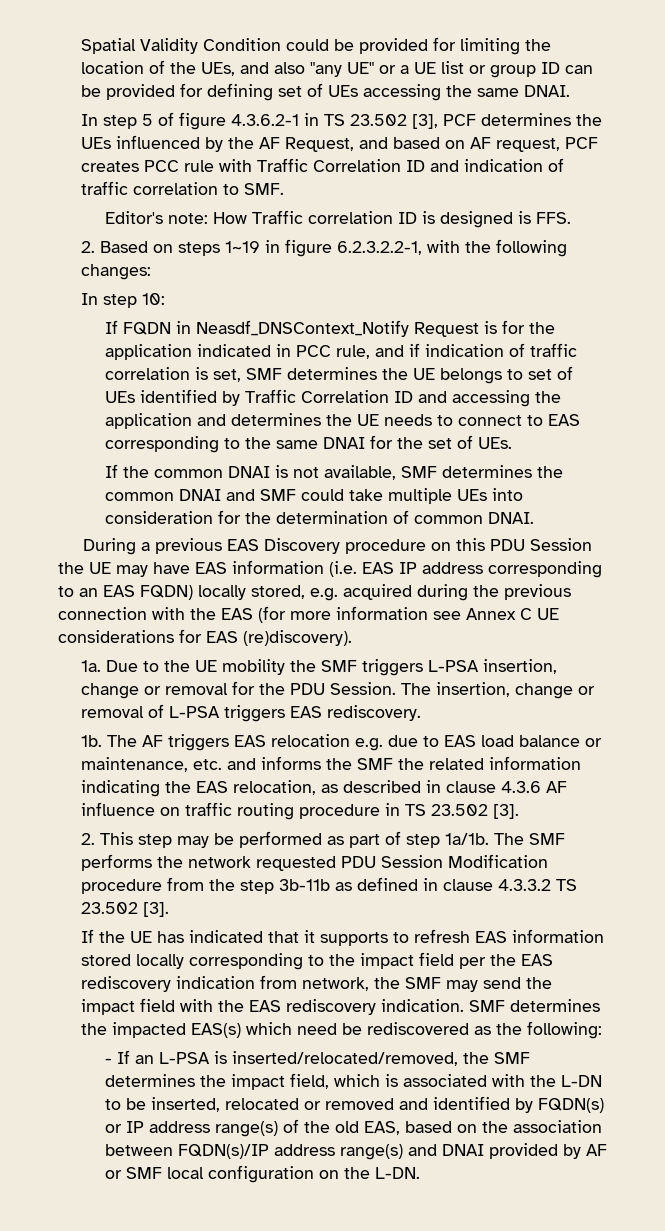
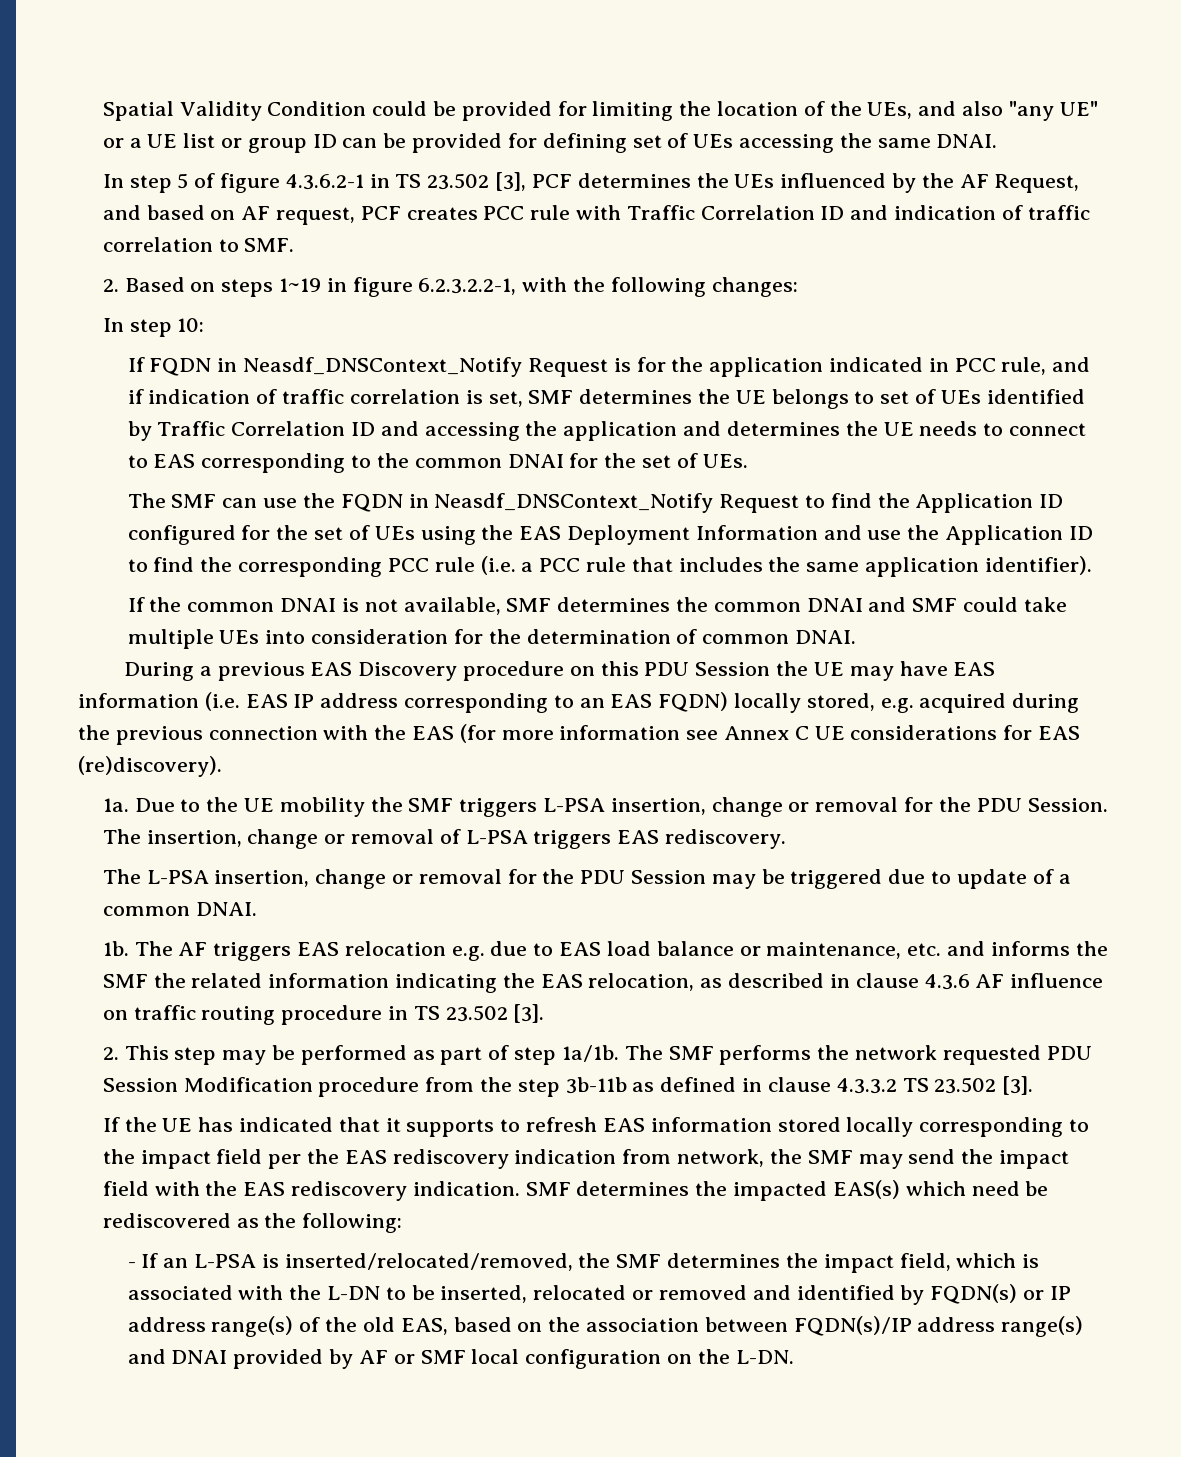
[104,210,571,228] // Editor's note: How Traffic correlation ID is designed is FFS. -> (295, 245) none
[275,440,318,449] same -> [414,458,502,468] common
(512, 443) none -> [127,493,1064,513] [127,525,1093,545] [127,556,1092,577] // The SMF can use the FQDN in Neasdf_DNSContext_Notify Request to find the Application ID configured for the set of UEs using the EAS Deployment Information and use the Application ID to find the corresponding PCC rule (i.e. a PCC rule that includes the same application identifier).
(422, 713) none -> [102,869,1071,889] [102,902,257,916] // The L-PSA insertion, change or removal for the PDU Session may be triggered due to update of a common DNAI.

